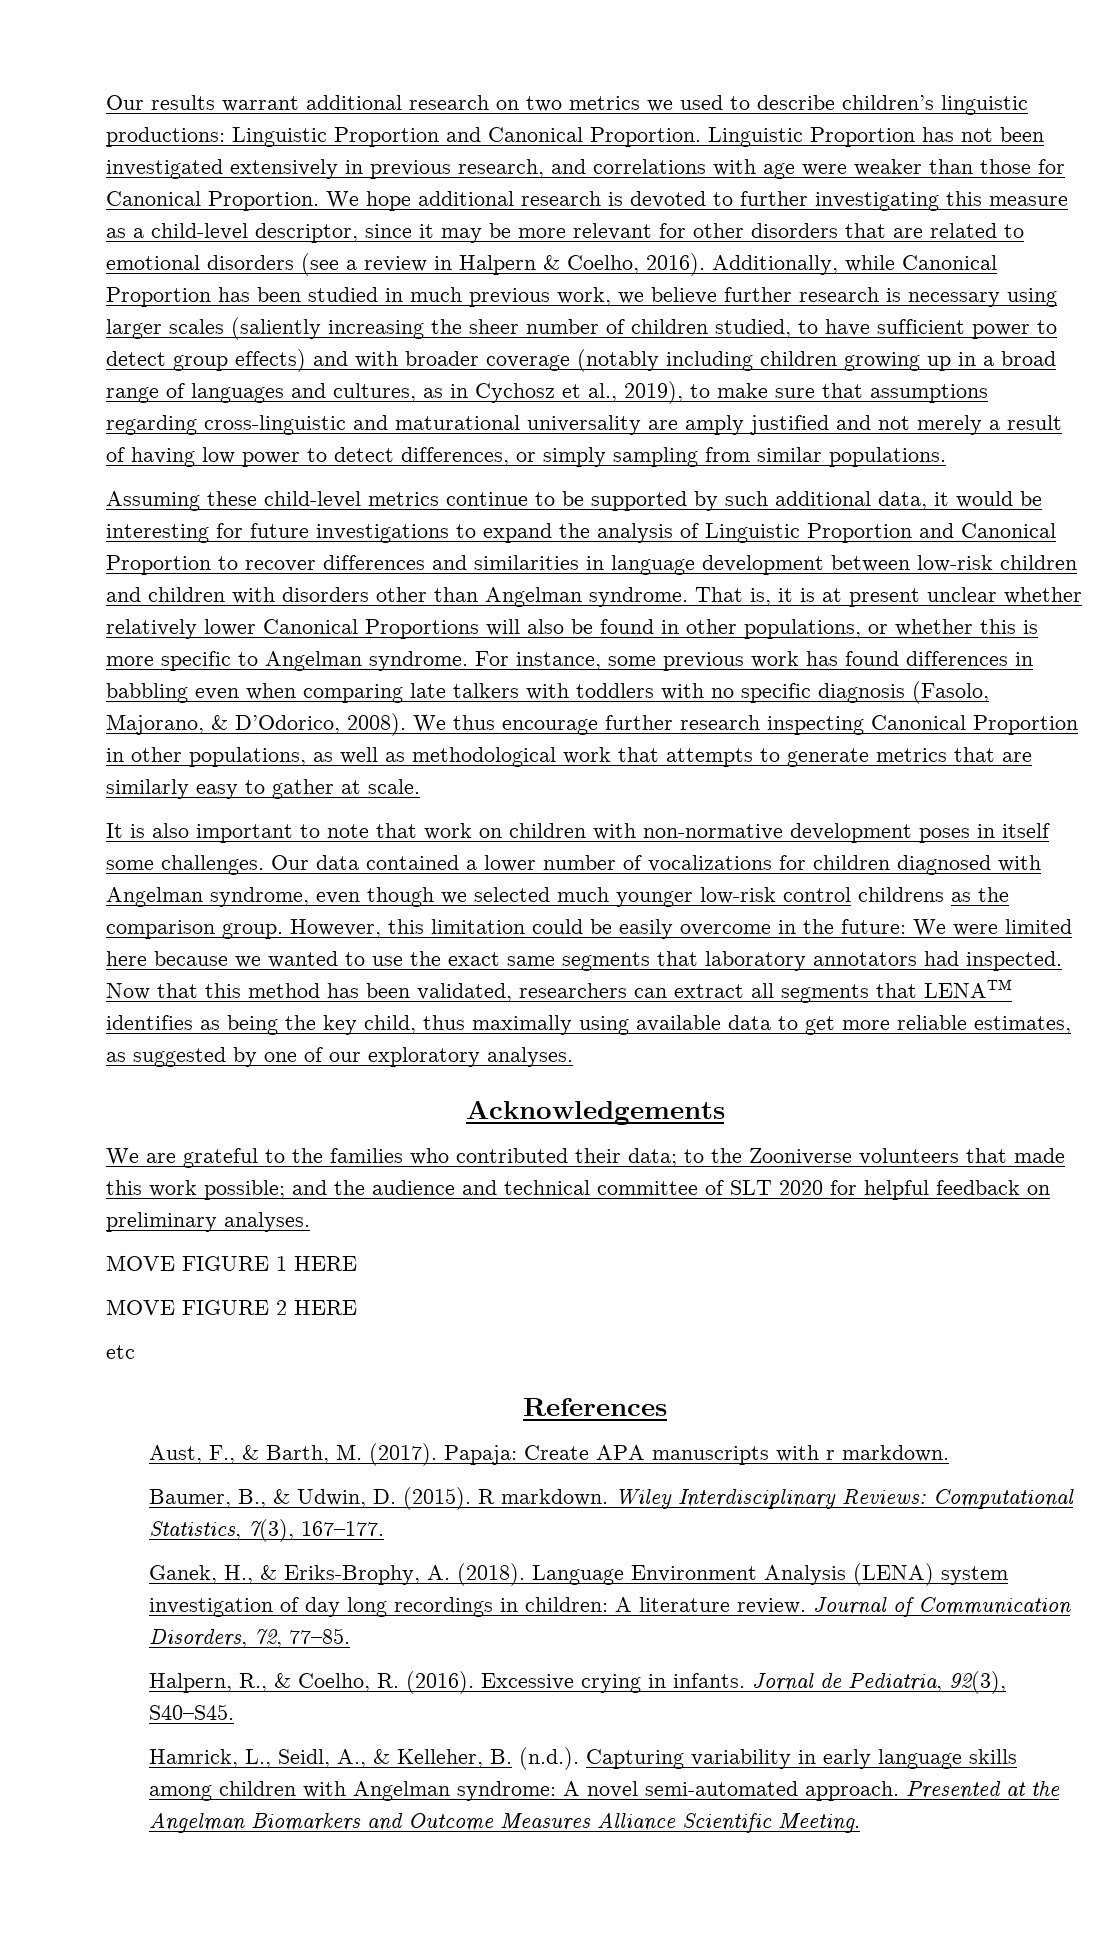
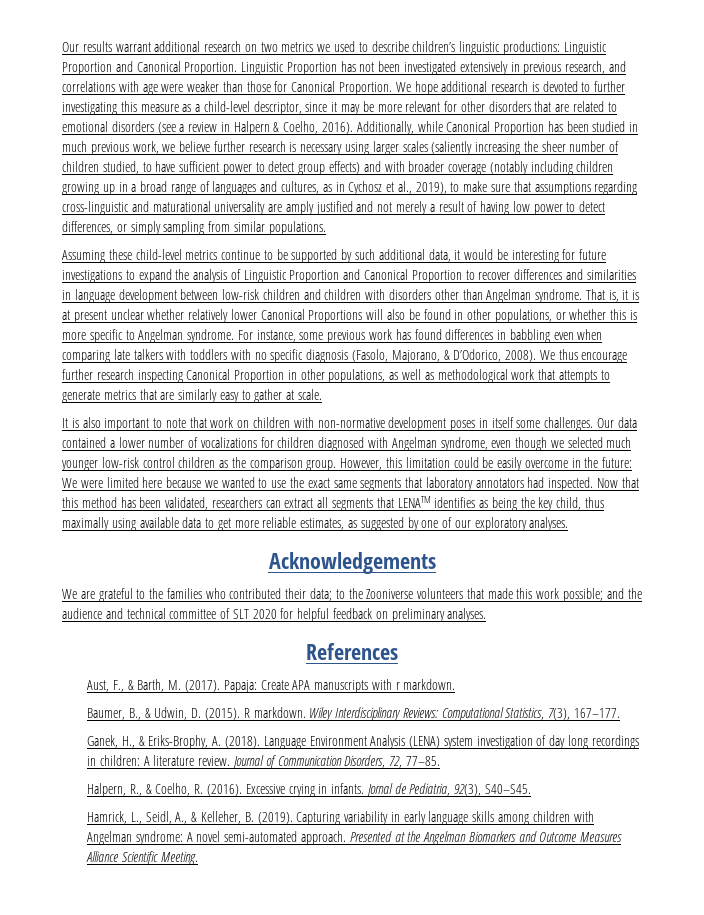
[858,887,944,902] childrens -> [178,457,216,468] children
[106,1255,357,1271] [106,1299,357,1315] [106,1345,135,1359] // MOVE FIGURE 1 HERE // MOVE FIGURE 2 HERE // etc -> (487, 615) none
[518,1747,579,1770] (n.d.). -> [257,812,293,824] (2019).

